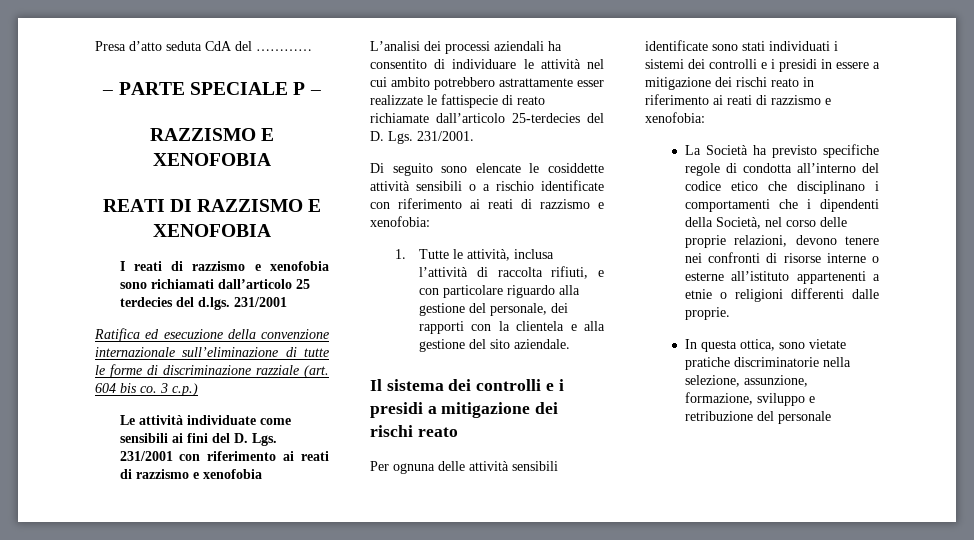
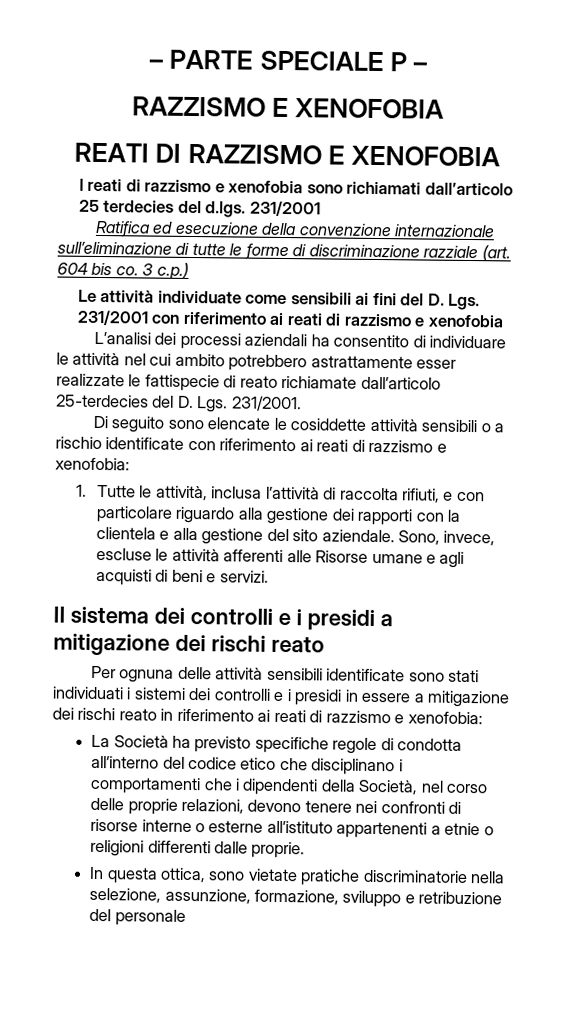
[95,41,312,51] Presa d’atto seduta CdA del ………… // -> (149, 64) none
[469,303,548,316] del personale, -> (329, 516) none
(571, 344) none -> [398,530,496,546] [95,547,465,568] [95,568,269,586] Sono, invece, escluse le attività afferenti alle Risorse umane e agli acquisti di beni e servizi.

